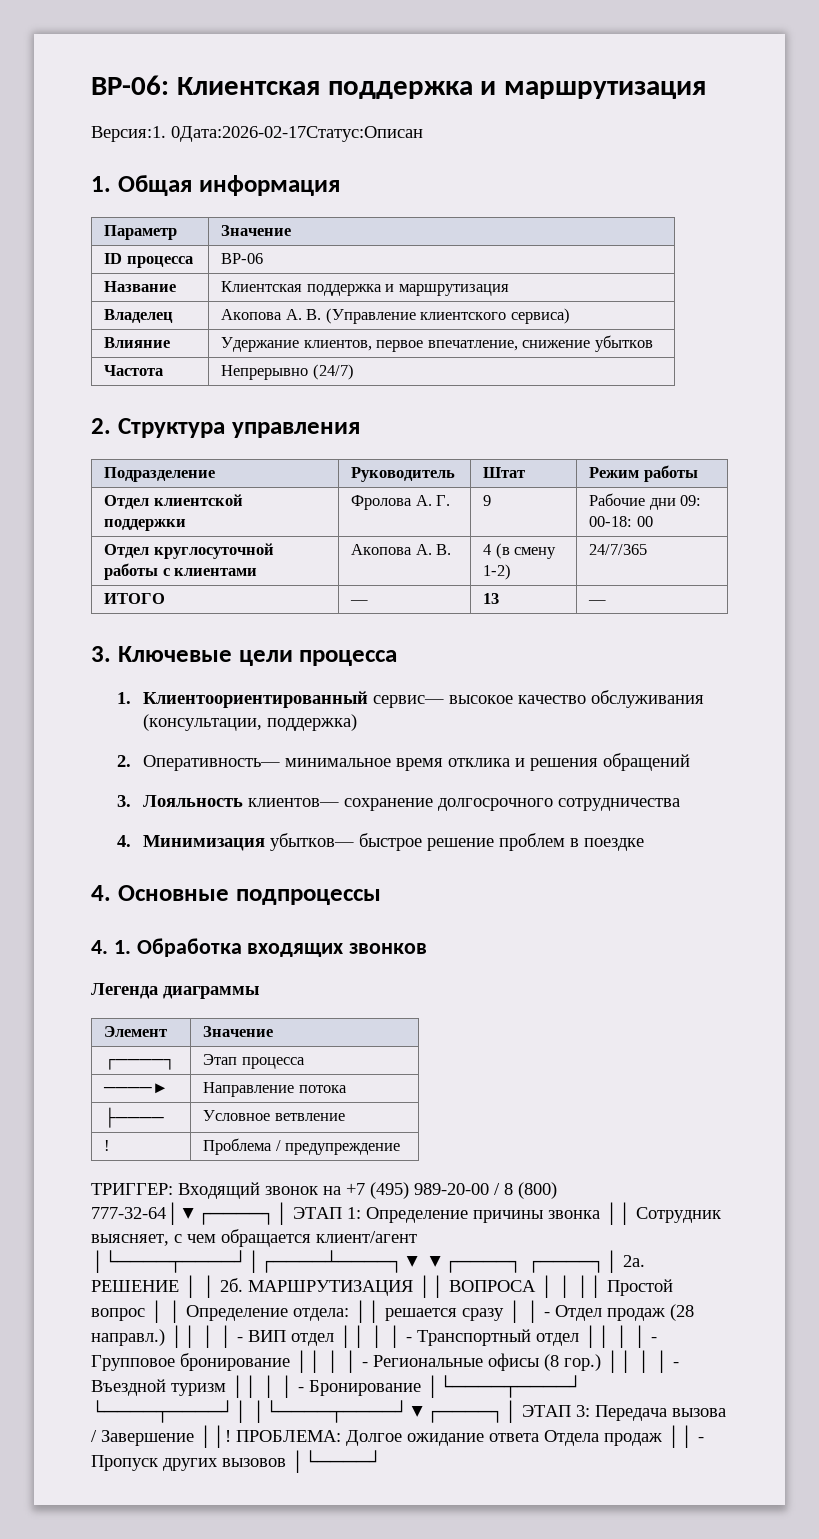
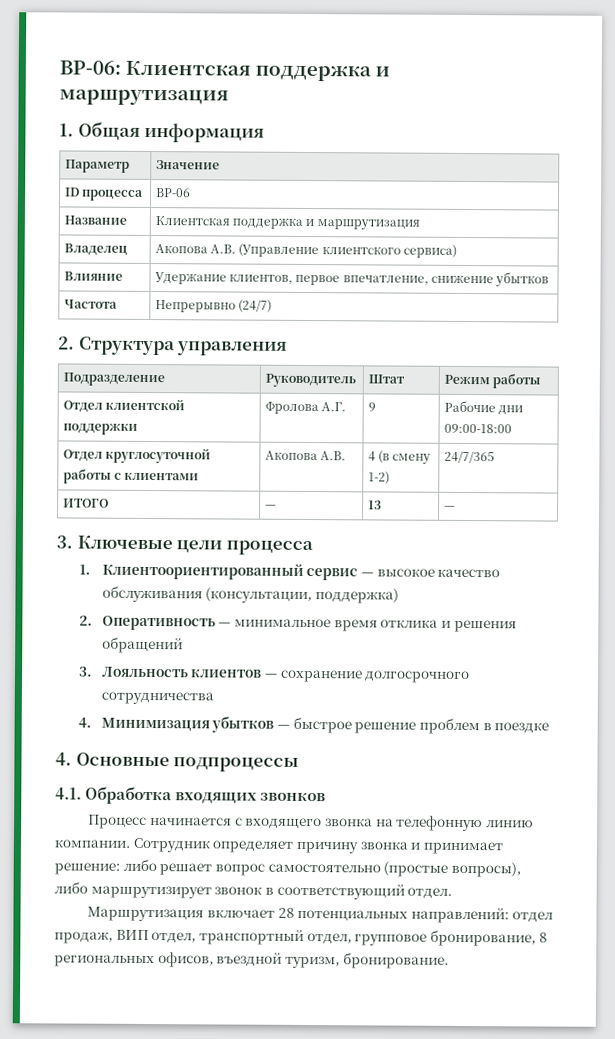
[91,126,423,142] // Версия:1. 0Дата:2026-02-17Статус:Описан -> (229, 97) none
[285,309,322,320] А. В. -> [210,244,237,254] А.В.
[415,495,451,506] А. Г. -> [321,402,347,412] А.Г.
[680,495,702,506] [589,516,653,527] 09: 00-18: 00 -> [444,423,513,434] 09:00-18:00
[415,544,452,555] А. В. -> [320,451,347,461] А.В.
[373,695,445,708] сервис— -> [306,567,374,581] сервис —
[143,755,281,771] Оперативность— -> [101,615,232,631] Оперативность —
[248,798,340,807] клиентов— -> [191,669,278,678] клиентов —
[270,833,355,851] убытков— -> [211,716,290,733] убытков —
[91,940,131,954] 4. 1. -> [55,787,82,800] 4.1.
[91,983,259,999] [104,1026,168,1037] [203,1026,274,1037] [104,1059,177,1070] [203,1054,305,1069] [103,1083,169,1094] [203,1082,347,1097] [104,1107,165,1128] [203,1110,345,1121] [104,1140,111,1151] [203,1138,401,1155] [91,1182,557,1199] [91,1202,721,1225] [91,1229,417,1247] [91,1250,645,1273] [91,1275,673,1298] [91,1300,694,1323] [91,1325,657,1348] [91,1350,679,1373] [91,1375,582,1398] [91,1400,726,1423] [91,1425,704,1448] [91,1450,382,1473] Легенда диаграммы // Элемент | Значение // ┌────┐ | Этап процесса // ────► | Направление потока // ├──── | Условное ветвление // ! | Проблема / предупреждение // ТРИГГЕР: Входящий звонок на +7 (495) 989-20-00 / 8 (800) 777-32-64│▼┌────┐│ ЭТАП 1: Определение причины звонка ││ Сотрудник выясняет, с чем обращается клиент/агент │└────┬────┘│┌────┴────┐▼ ▼┌────┐ ┌────┐│ 2а. РЕШЕНИЕ │ │ 2б. МАРШРУТИЗАЦИЯ ││ ВОПРОСА │ │ ││ Простой вопрос │ │ Определение отдела: ││ решается сразу │ │ - Отдел продаж (28 направл.) ││ │ │ - ВИП отдел ││ │ │ - Транспортный отдел ││ │ │ - Групповое бронирование ││ │ │ - Региональные офисы (8 гор.) ││ │ │ - Въездной туризм ││ │ │ - Бронирование │└────┬────┘ └────┬────┘│ │└────┬────┘▼┌────┐│ ЭТАП 3: Передача вызова / Завершение ││! ПРОБЛЕМА: Долгое ожидание ответа Отдела продаж ││ - Пропуск других вызовов │└────┘ -> [88,814,534,832] [54,837,503,855] [54,858,521,878] [54,881,453,900] [87,906,553,924] [54,929,548,947] [54,952,449,969] Процесс начинается с входящего звонка на телефонную линию компании. Сотрудник определяет причину звонка и принимает решение: либо решает вопрос самостоятельно (простые вопросы), либо маршрутизирует звонок в соответствующий отдел. // Маршрутизация включает 28 потенциальных направлений: отдел продаж, ВИП отдел, транспортный отдел, групповое бронирование, 8 региональных офисов, въездной туризм, бронирование.

